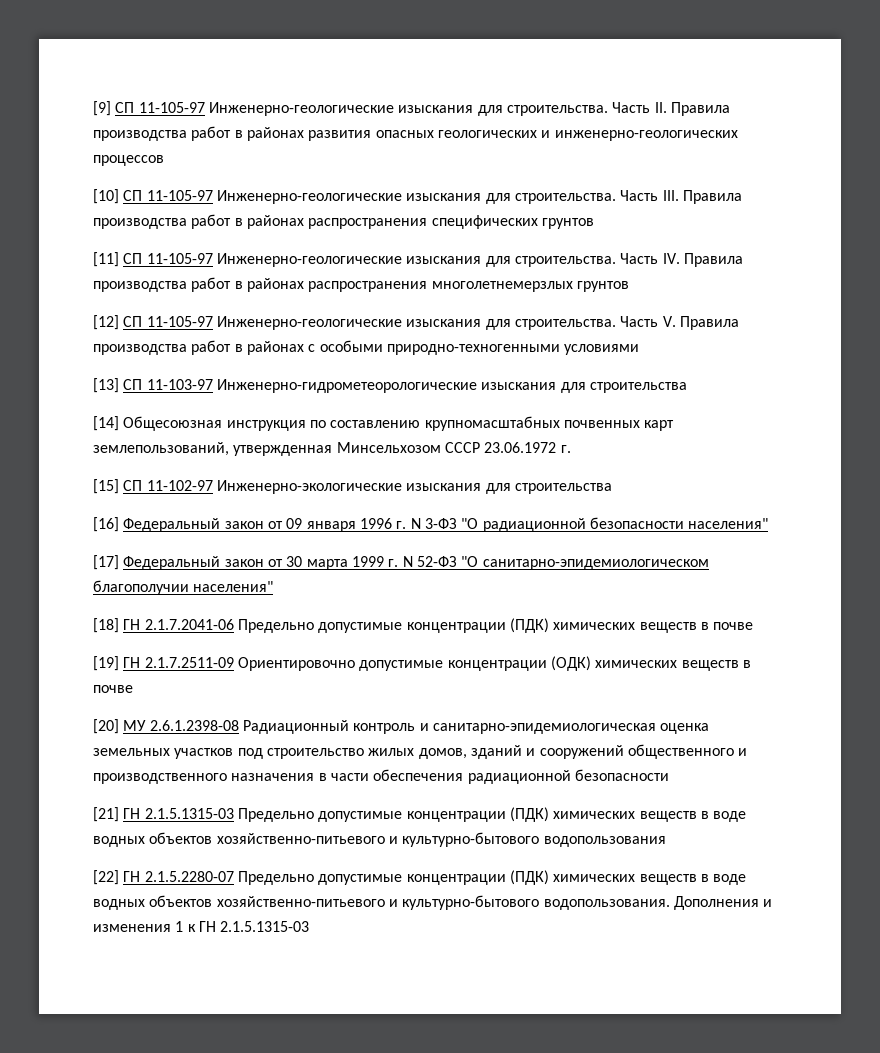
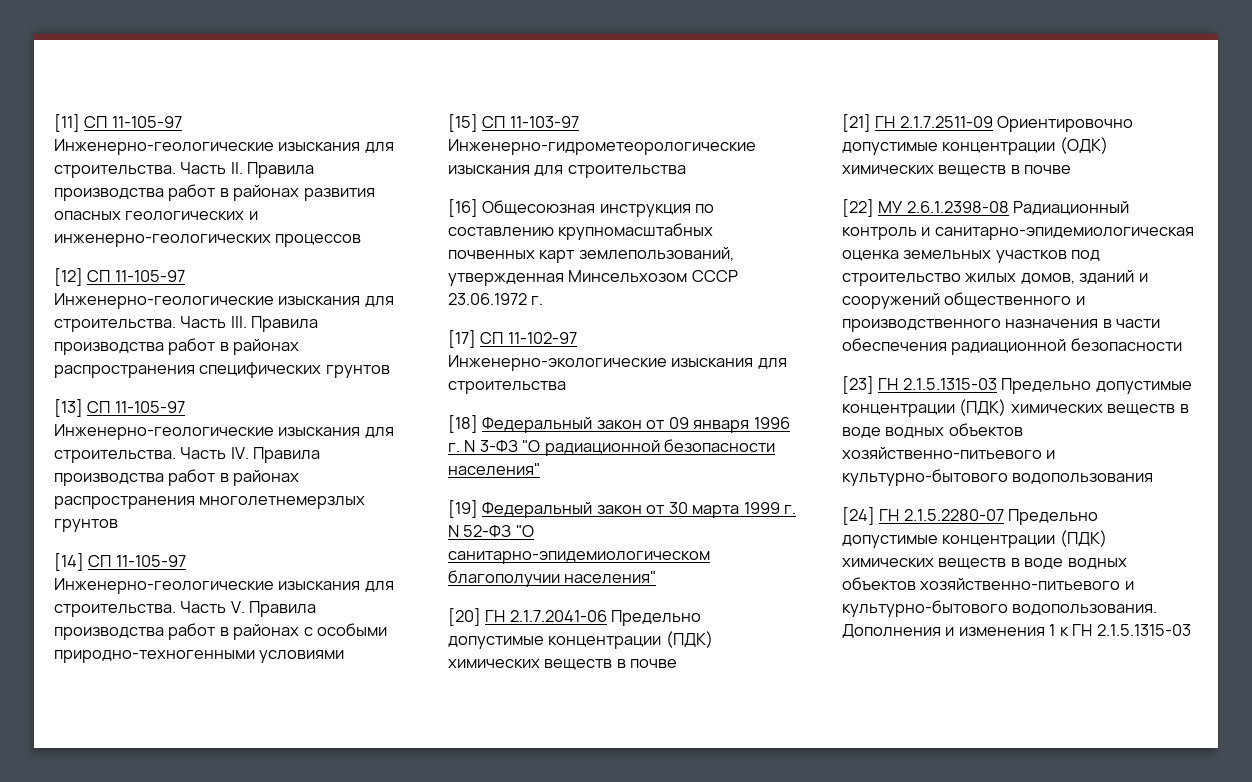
[93,101,111,116] [9] -> [54,114,80,132] [11]
[93,189,119,204] [10] -> [54,268,83,286] [12]
[93,252,119,267] [11] -> [54,399,83,417] [13]
[93,315,119,330] [12] -> [54,553,84,571] [14]
[93,378,119,393] [13] -> [448,114,478,132] [15]
[93,416,119,431] [14] -> [448,199,478,217] [16]
[93,479,119,494] [15] -> [448,330,476,348] [17]
[93,517,119,532] [16] -> [448,415,478,433] [18]
[93,555,119,570] [17] -> [448,500,478,518] [19]
[93,618,119,633] [18] -> [448,608,481,626] [20]
[93,656,119,671] [19] -> [842,114,871,132] [21]
[93,719,119,734] [20] -> [842,199,874,217] [22]
[93,807,119,822] [21] -> [842,376,874,394] [23]
[93,870,119,885] [22] -> [842,507,875,525] [24]

